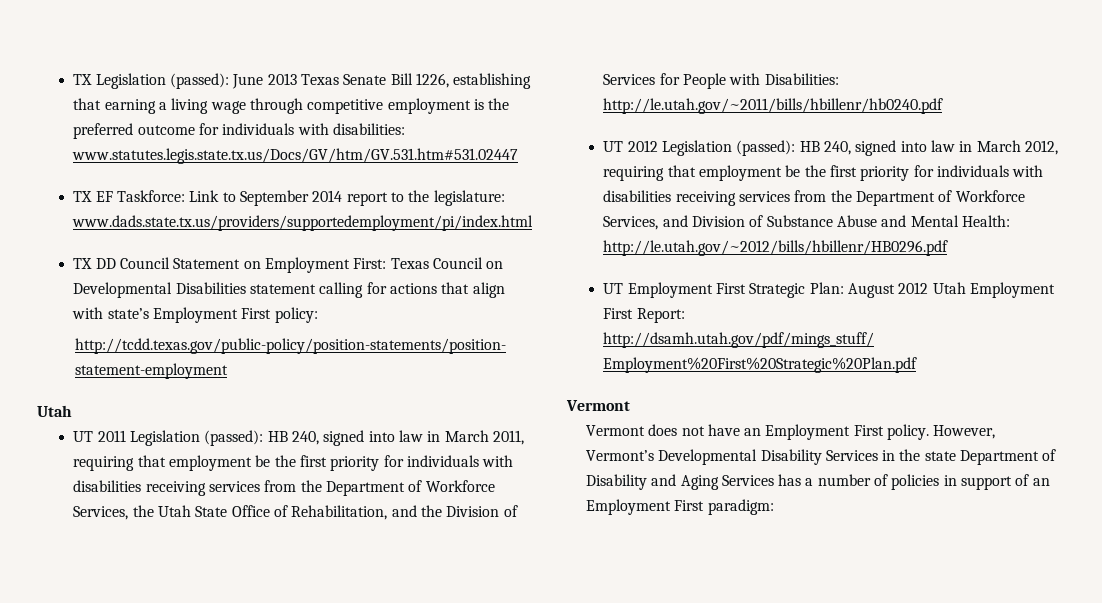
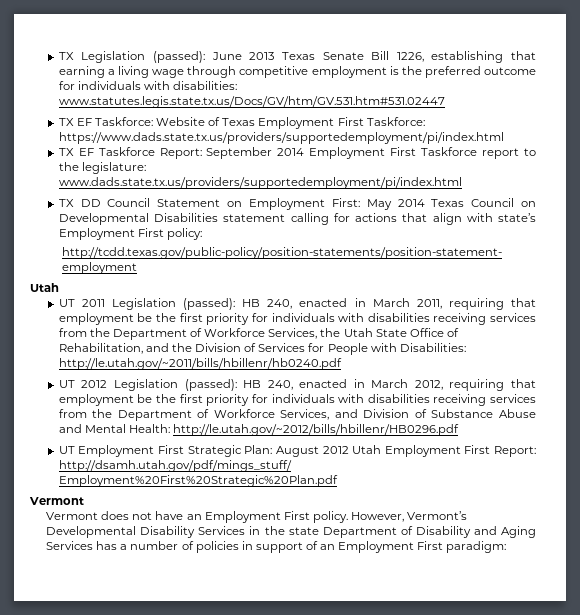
[189,190,343,206] Link to September 2014 -> [156,117,425,129] [58,132,504,144] [58,147,478,159] Website of Texas Employment First Taskforce: https://www.dads.state.tx.us/providers/supportedemployment/pi/index.html // TX EF Taskforce Report: September 2014 Employment First Taskforce
(387, 263) none -> [366,199,425,210] May 2014
[323,430,424,446] signed into law -> [299,298,348,307] enacted
[855,140,956,156] signed into law -> [299,379,348,388] enacted

